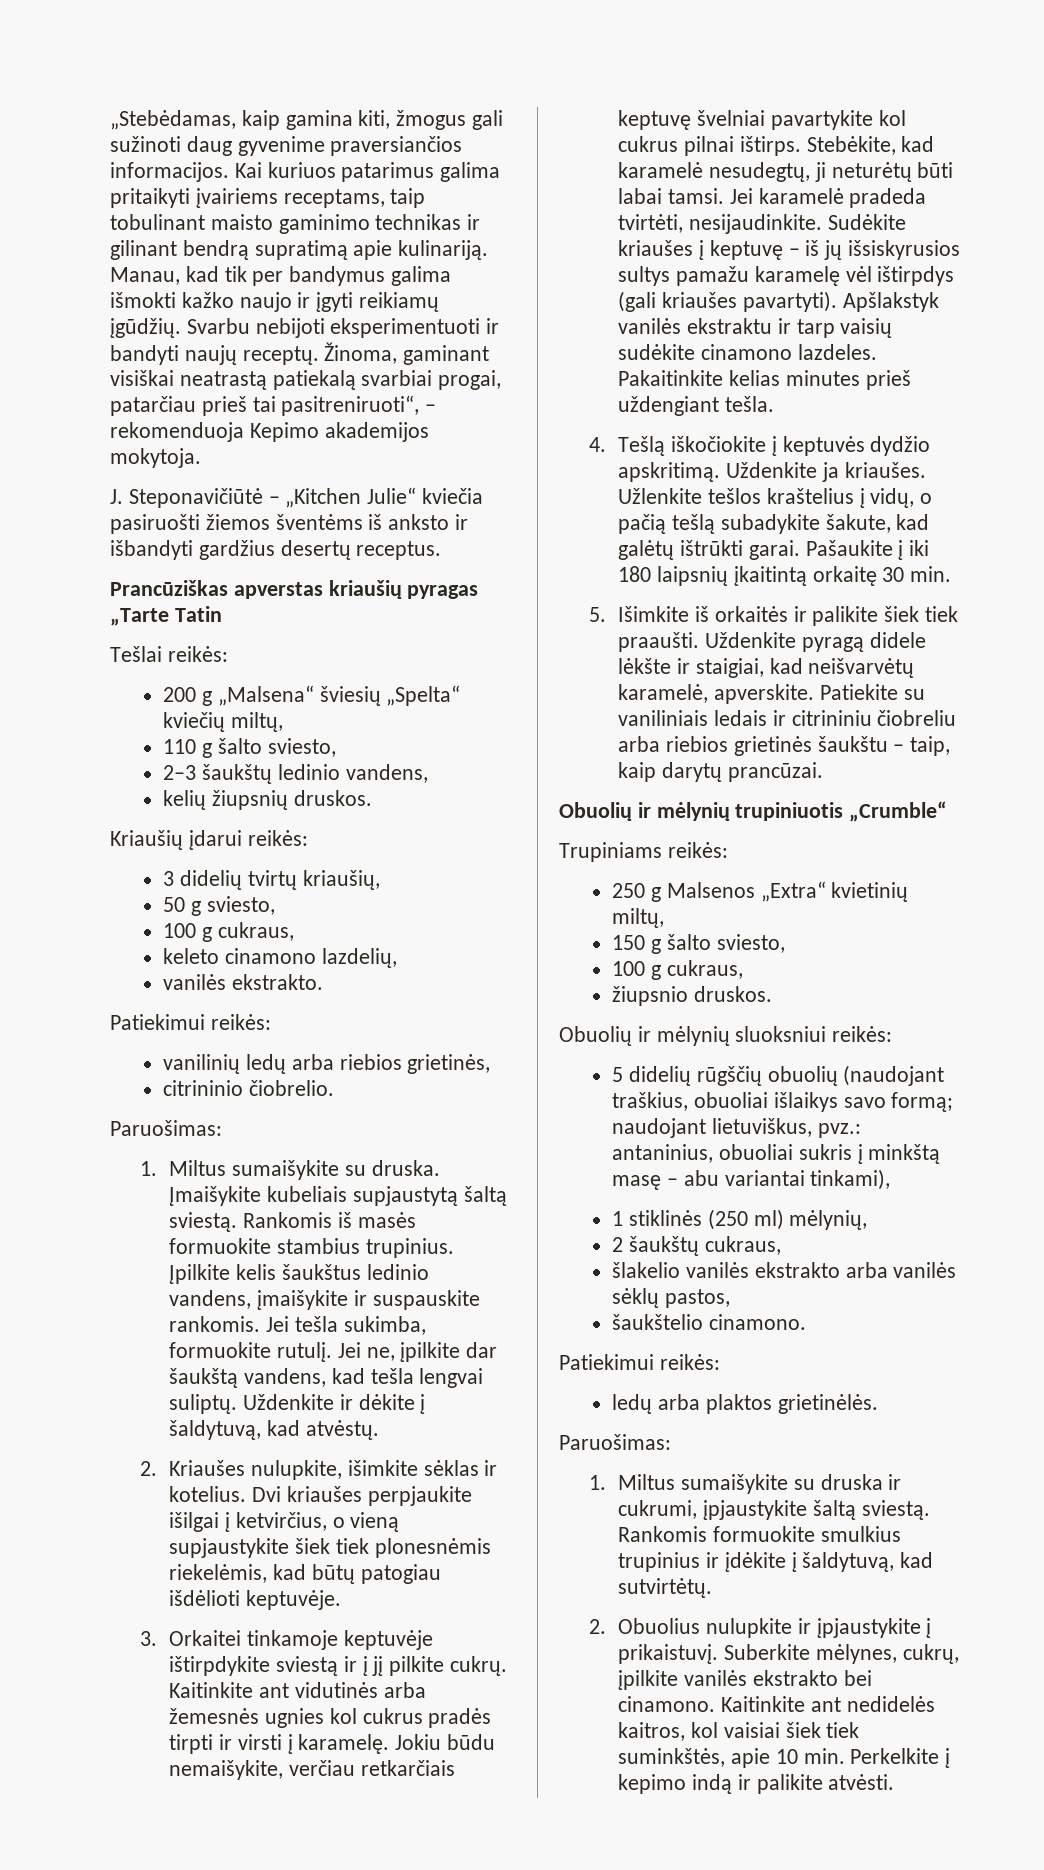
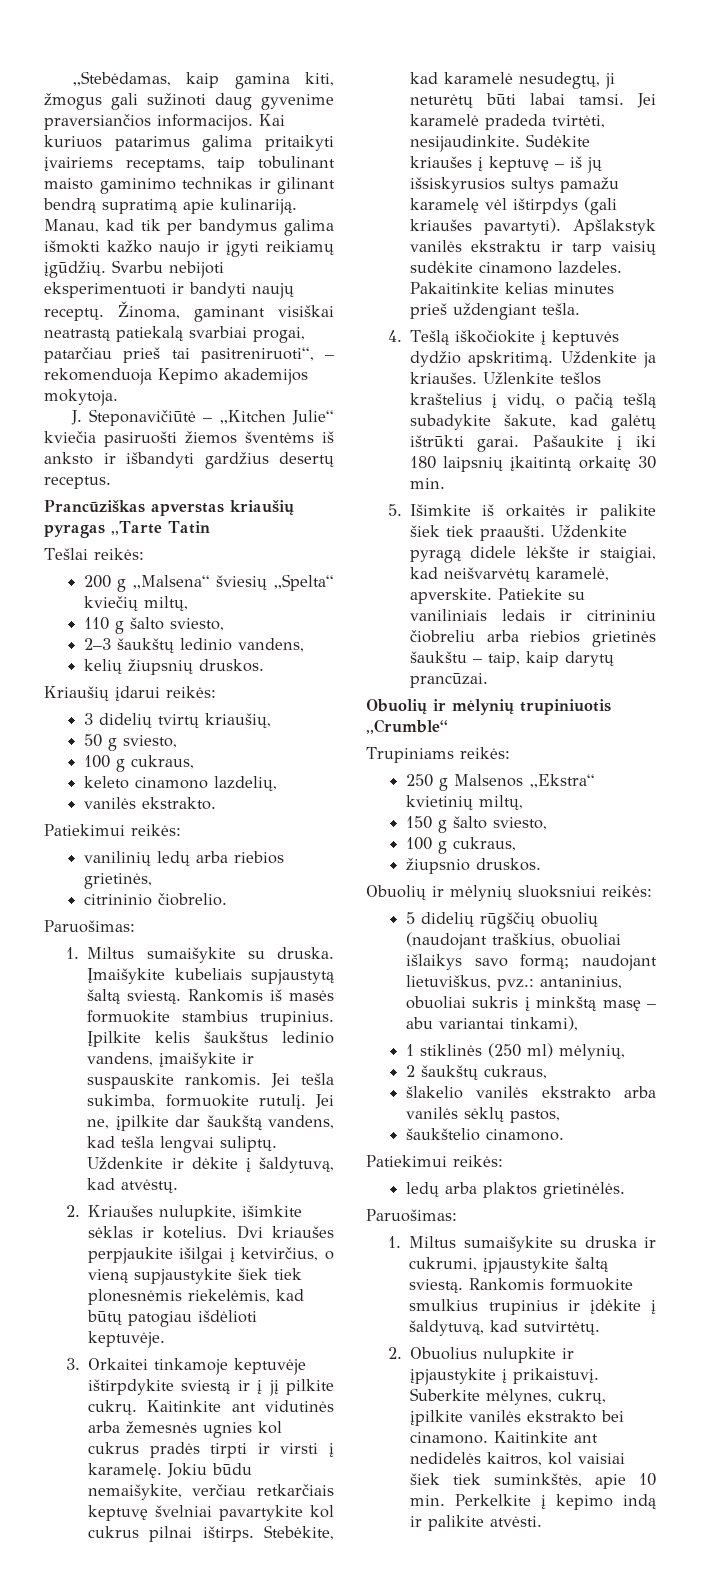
[760,881,826,902] „Extra“ -> [528,774,595,788] „Ekstra“

